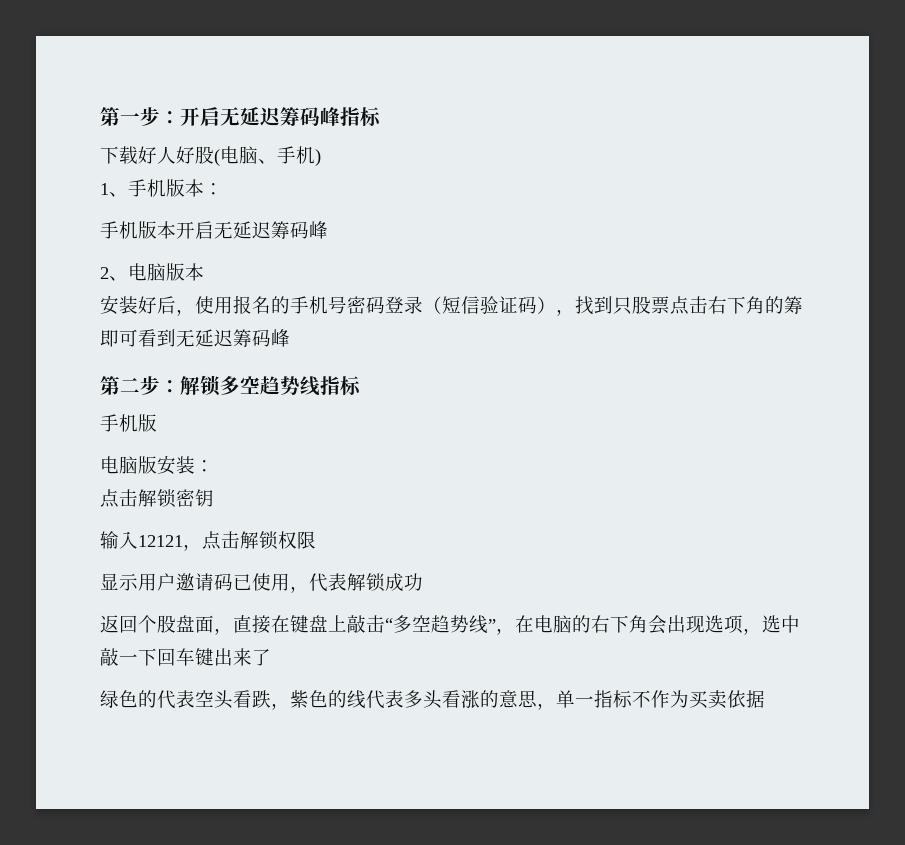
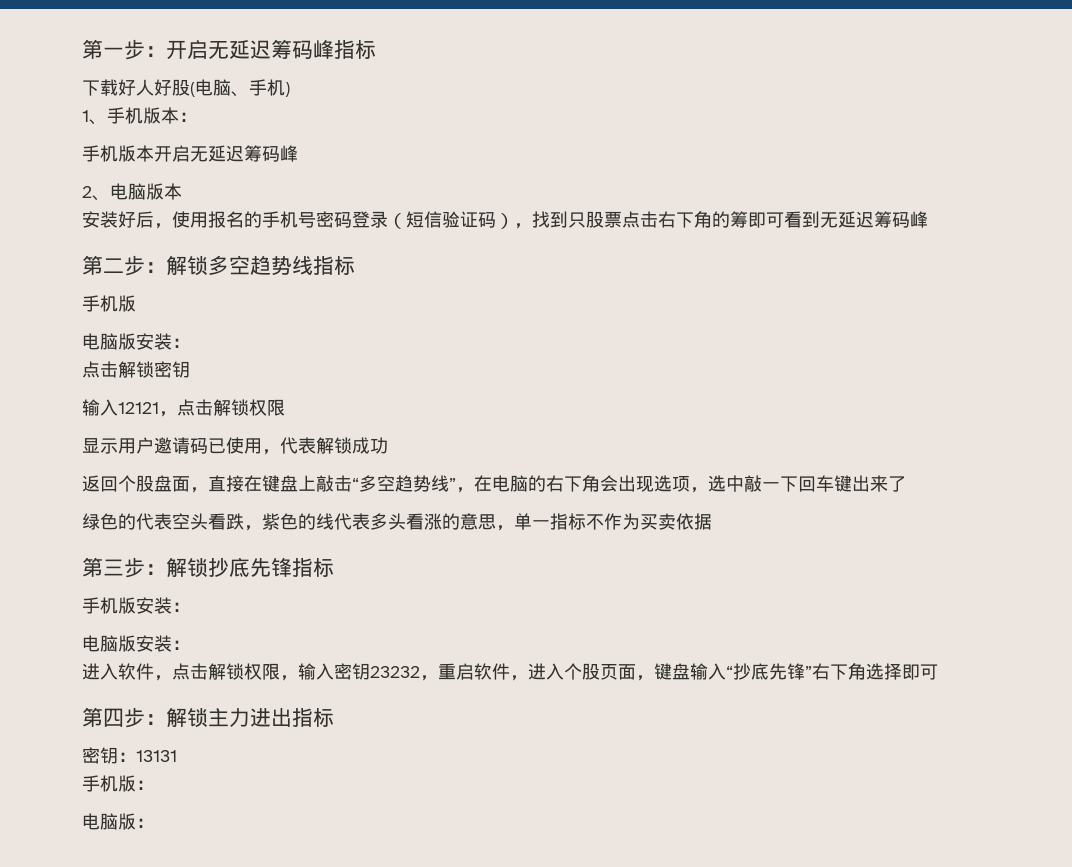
(765, 699) none -> [82,557,334,578] [82,597,190,614] [82,635,190,652] [82,663,938,681] [82,707,334,728] [82,747,177,764] [82,775,154,792] [82,813,154,830] // 第三步：解锁抄底先锋指标 // 手机版安装： // 电脑版安装： // 进入软件，点击解锁权限，输入密钥23232，重启软件，进入个股页面，键盘输入“抄底先锋”右下角选择即可 // 第四步：解锁主力进出指标 // 密钥：13131 // 手机版： // 电脑版：

